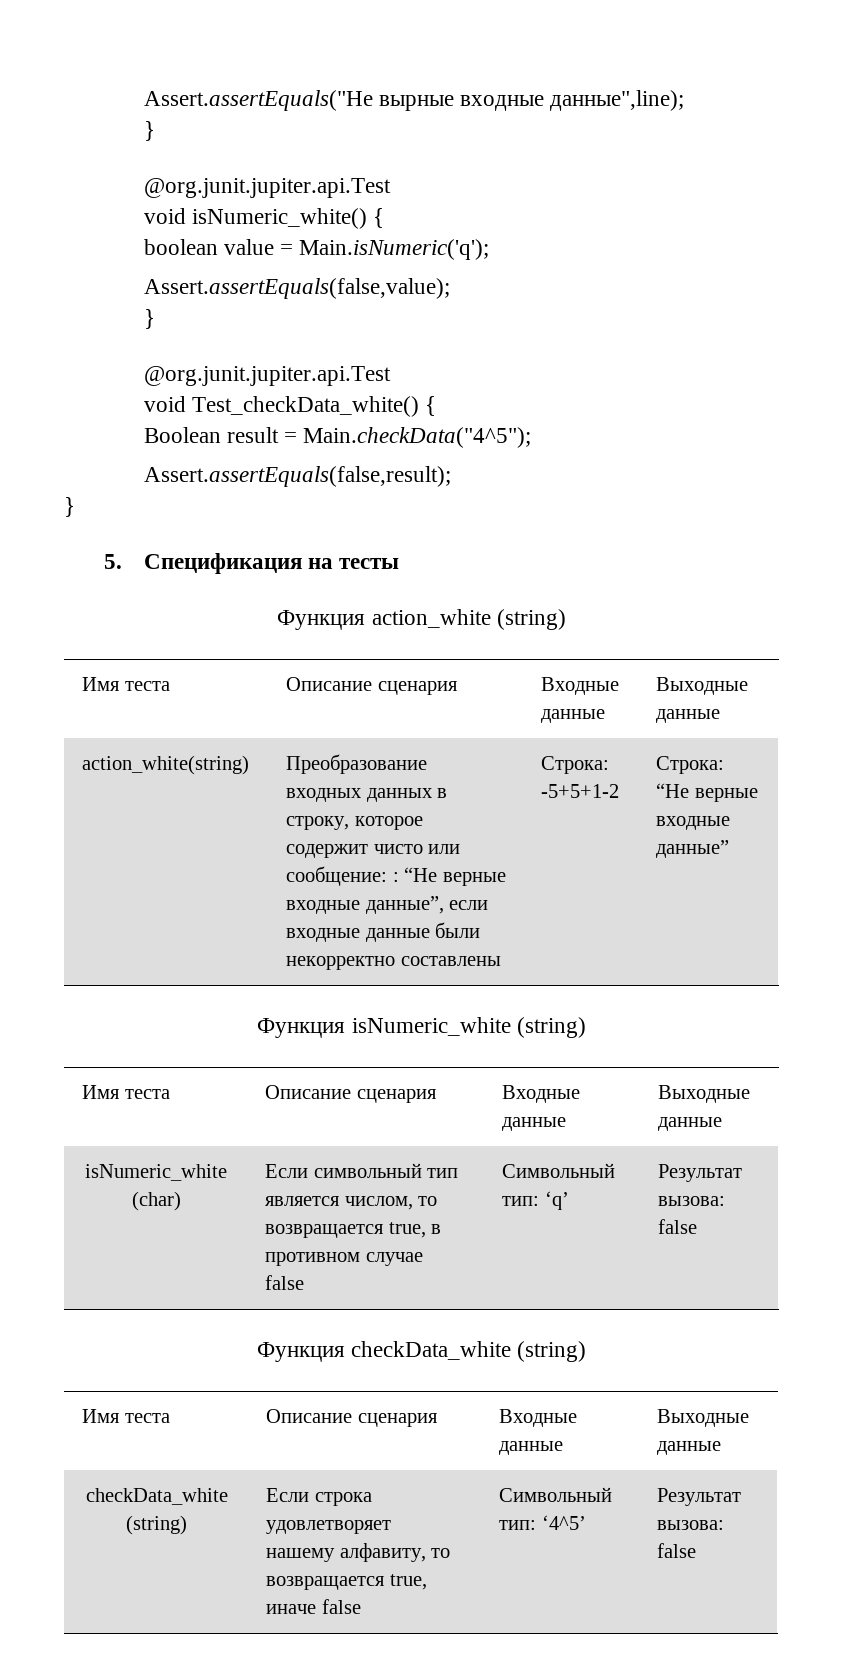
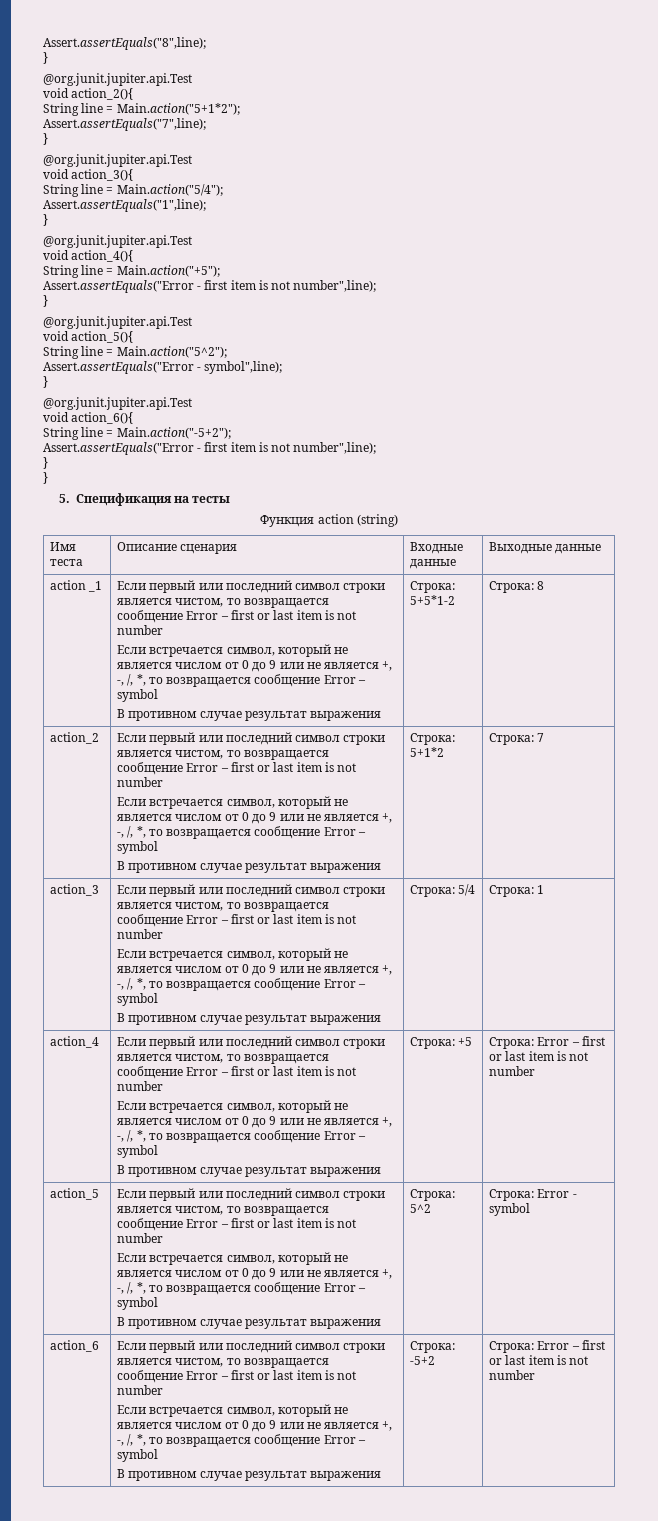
[143,90,685,111] [143,121,155,141] [143,178,391,198] [143,208,385,229] [143,239,490,260] [143,278,450,299] [143,309,155,329] [143,366,391,386] [143,396,437,417] [143,427,532,448] [143,466,451,487] Assert.assertEquals("Не вырные входные данные",line); // } // @org.junit.jupiter.api.Test // void isNumeric_white() { // boolean value = Main.isNumeric('q'); // Assert.assertEquals(false,value); // } // @org.junit.jupiter.api.Test // void Test_checkData_white() { // Boolean result = Main.checkData("4^5"); // Assert.assertEquals(false,result); -> [43,37,206,50] [43,52,48,64] [43,73,192,86] [43,88,134,100] [43,103,240,116] [43,118,206,131] [43,133,48,145] [43,154,192,167] [43,169,134,181] [43,184,223,197] [43,199,206,212] [43,214,48,226] [43,235,192,248] [43,250,134,262] [43,265,220,278] [43,280,377,293] [43,295,48,307] [43,316,192,329] [43,331,134,343] [43,346,227,359] [43,361,283,374] [43,376,48,388] [43,397,192,410] [43,412,134,424] [43,427,231,440] [43,442,377,455] [43,457,48,469] Assert.assertEquals("8",line); // } // @org.junit.jupiter.api.Test // void action_2(){ // String line = Main.action("5+1*2"); // Assert.assertEquals("7",line); // } // @org.junit.jupiter.api.Test // void action_3(){ // String line = Main.action("5/4"); // Assert.assertEquals("1",line); // } // @org.junit.jupiter.api.Test // void action_4(){ // String line = Main.action("+5"); // Assert.assertEquals("Error - first item is not number",line); // } // @org.junit.jupiter.api.Test // void action_5(){ // String line = Main.action("5^2"); // Assert.assertEquals("Error - symbol",line); // } // @org.junit.jupiter.api.Test // void action_6(){ // String line = Main.action("-5+2"); // Assert.assertEquals("Error - first item is not number",line); // }
[371,609,566,630] [82,677,170,691] [286,677,458,695] [541,677,620,695] [541,709,606,723] [656,677,749,695] [656,709,721,723] [82,755,250,775] [286,754,428,774] [286,788,448,802] [286,816,423,830] [286,844,461,858] [286,866,506,886] [286,896,489,914] [286,922,481,942] [286,956,501,970] [541,756,610,774] [541,784,620,798] [656,756,725,774] [656,783,758,802] [656,816,731,830] [656,840,730,858] [257,1017,586,1038] [82,1085,170,1099] [265,1085,437,1103] [502,1085,581,1103] [502,1117,567,1131] [658,1085,751,1103] [658,1117,723,1131] [85,1164,227,1181] [131,1191,181,1211] [265,1163,459,1178] [265,1196,438,1210] [265,1222,442,1238] [265,1252,423,1266] [265,1275,305,1290] [502,1163,616,1178] [502,1191,569,1210] [658,1164,743,1182] [658,1196,726,1206] [658,1219,698,1234] [256,1341,587,1362] [82,1409,170,1423] [266,1409,438,1427] [499,1409,578,1427] [499,1441,564,1455] [657,1409,750,1427] [657,1441,722,1455] [85,1488,228,1505] [126,1515,187,1535] [266,1488,372,1506] [266,1520,392,1534] [266,1543,451,1562] [266,1574,427,1590] [266,1599,361,1614] [499,1487,613,1502] [499,1515,586,1530] [657,1488,742,1506] [657,1520,725,1530] [657,1543,697,1558] action_white (string) // Имя теста | Описание сценария | Входные данные | Выходные данные // action_white(string) | Преобразование входных данных в строку, которое содержит чисто или сообщение: : “Не верные входные данные”, если входные данные были некорректно составлены | Строка: -5+5+1-2 | Строка: “Не верные входные данные” // Функция isNumeric_white (string) // Имя теста | Описание сценария | Входные данные | Выходные данные // isNumeric_white (char) | Если символьный тип является числом, то возвращается true, в противном случае false | Символьный тип: ‘q’ | Результат вызова: false // Функция checkData_white (string) // Имя теста | Описание сценария | Входные данные | Выходные данные // checkData_white (string) | Если строка удовлетворяет нашему алфавиту, то возвращается true, иначе false | Символьный тип: ‘4^5’ | Результат вызова: false -> [317,514,398,527] [50,542,77,551] [50,559,84,566] [117,542,238,554] [410,542,464,554] [410,559,457,569] [489,542,602,554] [50,580,103,592] [117,580,386,593] [117,598,329,608] [117,610,357,623] [117,625,164,635] [117,644,349,657] [117,660,393,672] [117,674,366,687] [117,689,159,702] [117,709,382,721] [410,581,456,593] [410,595,456,605] [489,581,545,593] [50,732,100,744] [117,732,386,745] [117,750,329,760] [117,762,357,775] [117,777,164,787] [117,796,349,809] [117,812,393,824] [117,826,366,839] [117,841,159,854] [117,861,382,873] [410,733,456,745] [410,747,445,757] [489,733,545,745] [50,884,100,896] [117,884,386,897] [117,902,329,912] [117,914,357,927] [117,929,164,939] [117,948,349,961] [117,964,393,976] [117,978,366,991] [117,993,159,1006] [117,1013,382,1025] [410,884,476,897] [489,885,545,897] [50,1036,100,1048] [117,1036,386,1049] [117,1054,329,1064] [117,1066,357,1079] [117,1081,164,1091] [117,1100,349,1113] [117,1116,393,1128] [117,1130,366,1143] [117,1145,159,1158] [117,1165,382,1177] [410,1037,473,1049] [489,1036,605,1049] [489,1051,589,1061] [489,1066,536,1076] [50,1188,100,1200] [117,1188,386,1201] [117,1206,329,1216] [117,1218,357,1231] [117,1233,164,1243] [117,1252,349,1265] [117,1268,393,1280] [117,1282,366,1295] [117,1297,159,1310] [117,1317,382,1329] [410,1189,456,1201] [410,1204,432,1213] [489,1189,577,1201] [489,1203,531,1216] [50,1340,100,1352] [117,1340,386,1353] [117,1358,329,1368] [117,1370,357,1383] [117,1385,164,1395] [117,1404,349,1417] [117,1420,393,1432] [117,1434,366,1447] [117,1449,159,1462] [117,1469,382,1481] [410,1341,456,1353] [410,1356,436,1365] [489,1340,605,1353] [489,1355,589,1365] [489,1370,536,1380] action (string) // Имя теста | Описание сценария | Входные данные | Выходные данные // action _1 | Если первый или последний символ строки является чистом, то возвращается сообщение Error – first or last item is not number // Если встречается символ, который не является числом от 0 до 9 или не является +, -, /, *, то возвращается сообщение Error – symbol // В противном случае результат выражения | Строка: 5+5*1-2 | Строка: 8 // action_2 | Если первый или последний символ строки является чистом, то возвращается сообщение Error – first or last item is not number // Если встречается символ, который не является числом от 0 до 9 или не является +, -, /, *, то возвращается сообщение Error – symbol // В противном случае результат выражения | Строка: 5+1*2 | Строка: 7 // action_3 | Если первый или последний символ строки является чистом, то возвращается сообщение Error – first or last item is not number // Если встречается символ, который не является числом от 0 до 9 или не является +, -, /, *, то возвращается сообщение Error – symbol // В противном случае результат выражения | Строка: 5/4 | Строка: 1 // action_4 | Если первый или последний символ строки является чистом, то возвращается сообщение Error – first or last item is not number // Если встречается символ, который не является числом от 0 до 9 или не является +, -, /, *, то возвращается сообщение Error – symbol // В противном случае результат выражения | Строка: +5 | Строка: Error – first or last item is not number // action_5 | Если первый или последний символ строки является чистом, то возвращается сообщение Error – first or last item is not number // Если встречается символ, который не является числом от 0 до 9 или не является +, -, /, *, то возвращается сообщение Error – symbol // В противном случае результат выражения | Строка: 5^2 | Строка: Error - symbol // action_6 | Если первый или последний символ строки является чистом, то возвращается сообщение Error – first or last item is not number // Если встречается символ, который не является числом от 0 до 9 или не является +, -, /, *, то возвращается сообщение Error – symbol // В противном случае результат выражения | Строка: -5+2 | Строка: Error – first or last item is not number

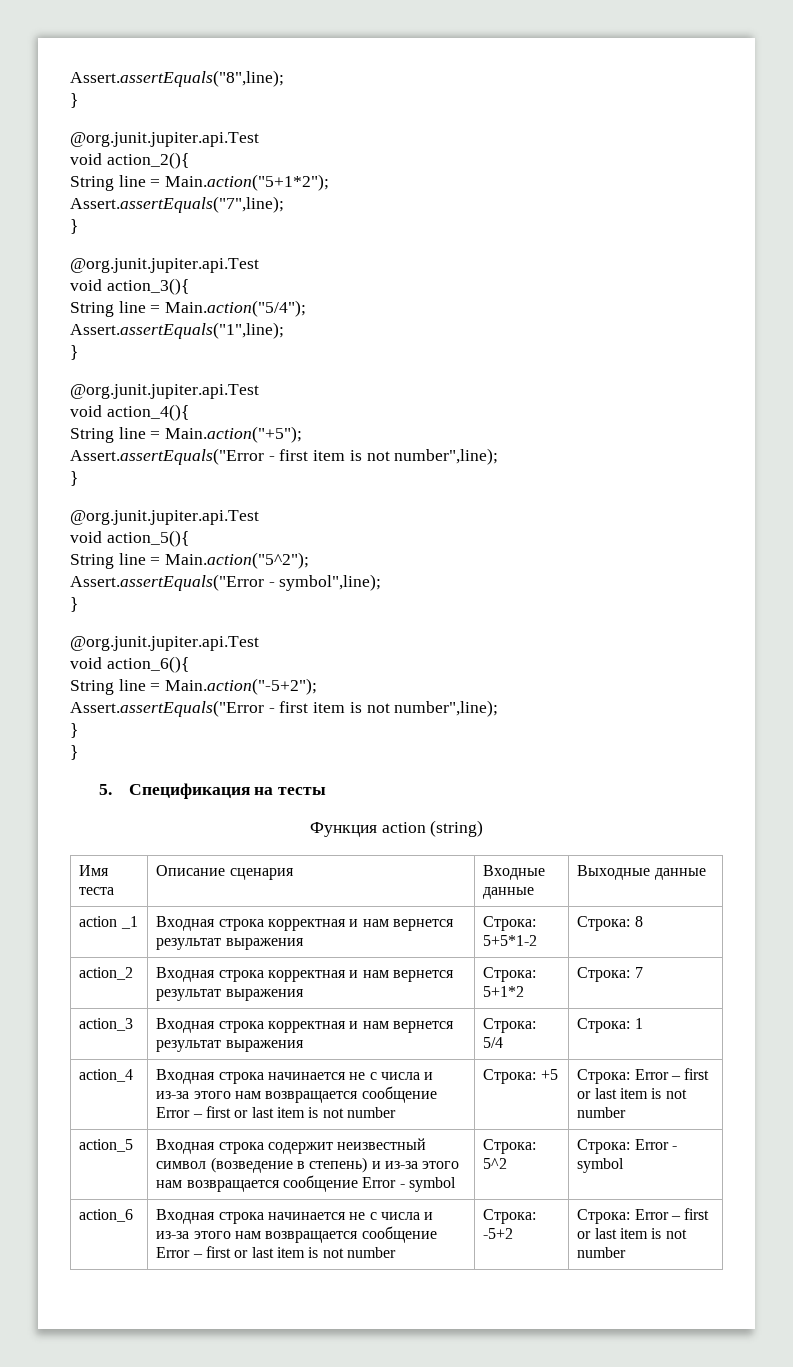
[117,580,386,593] [117,598,241,607] Если первый или последний символ строки является чистом, то -> [156,916,455,931] [156,938,304,950] [483,916,537,931] [483,935,538,946] [577,916,643,931] [79,967,134,980] [156,967,455,982] [156,989,304,1001] [483,967,537,982] [483,986,525,997] [577,967,643,982] [79,1018,134,1031] [156,1018,455,1033] [156,1040,304,1052] [483,1018,537,1033] [483,1037,504,1048] [577,1018,643,1033] [79,1069,134,1082] [156,1069,434,1084] [156,1091,262,1099] Входная строка корректная и нам вернется результат выражения | Строка: 5+5*1-2 | Строка: 8 // action_2 | Входная строка корректная и нам вернется результат выражения | Строка: 5+1*2 | Строка: 7 // action_3 | Входная строка корректная и нам вернется результат выражения | Строка: 5/4 | Строка: 1 // action_4 | Входная строка начинается не с числа и из-за этого нам
[117,644,349,657] [117,660,393,672] [117,674,366,687] [117,689,159,702] [117,709,382,721] [410,581,456,593] [410,595,456,605] [489,581,545,593] [50,732,100,744] [117,732,386,745] [117,750,329,760] [117,762,357,775] [117,777,164,787] [117,796,349,809] [117,812,393,824] [117,826,366,839] [117,841,159,854] [117,861,382,873] [410,733,456,745] [410,747,445,757] [489,733,545,745] [50,884,100,896] [117,884,386,897] [117,902,329,912] [117,914,357,927] [117,929,164,939] [117,948,349,961] [117,964,393,976] [117,978,366,991] [117,993,159,1006] [117,1013,382,1025] [410,884,476,897] [489,885,545,897] [50,1036,100,1048] [117,1036,386,1049] [117,1054,329,1064] [117,1066,357,1079] [117,1081,164,1091] [117,1100,349,1113] [117,1116,393,1128] [117,1130,366,1143] [117,1145,159,1158] [117,1165,382,1177] // Если встречается символ, который не является числом от 0 до 9 или не является +, -, /, *, то возвращается сообщение Error – symbol // В противном случае результат выражения | Строка: 5+5*1-2 | Строка: 8 // action_2 | Если первый или последний символ строки является чистом, то возвращается сообщение Error – first or last item is not number // Если встречается символ, который не является числом от 0 до 9 или не является +, -, /, *, то возвращается сообщение Error – symbol // В противном случае результат выражения | Строка: 5+1*2 | Строка: 7 // action_3 | Если первый или последний символ строки является чистом, то возвращается сообщение Error – first or last item is not number // Если встречается символ, который не является числом от 0 до 9 или не является +, -, /, *, то возвращается сообщение Error – symbol // В противном случае результат выражения | Строка: 5/4 | Строка: 1 // action_4 | Если первый или последний символ строки является чистом, то возвращается сообщение Error – first or last item is not number // Если встречается символ, который не является числом от 0 до 9 или не является +, -, /, *, то возвращается сообщение Error – symbol // В противном случае результат выражения -> (397, 1112) none
[117,1188,386,1201] [117,1206,241,1215] Если первый или последний символ строки является чистом, то -> [156,1138,427,1154] [156,1157,460,1173] [156,1175,457,1192] [483,1139,537,1154] [483,1158,508,1169] [577,1139,678,1154] [577,1158,625,1173] [79,1209,134,1222] [156,1209,434,1224] [156,1231,262,1239] Входная строка содержит неизвестный символ (возведение в степень) и из-за этого нам возвращается сообщение Error - symbol | Строка: 5^2 | Строка: Error - symbol // action_6 | Входная строка начинается не с числа и из-за этого нам
[117,1252,349,1265] [117,1268,393,1280] [117,1282,366,1295] [117,1297,159,1310] [117,1317,382,1329] [410,1189,456,1201] [410,1204,432,1213] [489,1189,577,1201] [489,1203,531,1216] [50,1340,100,1352] [117,1340,386,1353] [117,1358,329,1368] [117,1370,357,1383] [117,1385,164,1395] [117,1404,349,1417] [117,1420,393,1432] [117,1434,366,1447] [117,1449,159,1462] [117,1469,382,1481] // Если встречается символ, который не является числом от 0 до 9 или не является +, -, /, *, то возвращается сообщение Error – symbol // В противном случае результат выражения | Строка: 5^2 | Строка: Error - symbol // action_6 | Если первый или последний символ строки является чистом, то возвращается сообщение Error – first or last item is not number // Если встречается символ, который не является числом от 0 до 9 или не является +, -, /, *, то возвращается сообщение Error – symbol // В противном случае результат выражения -> (397, 1252) none

